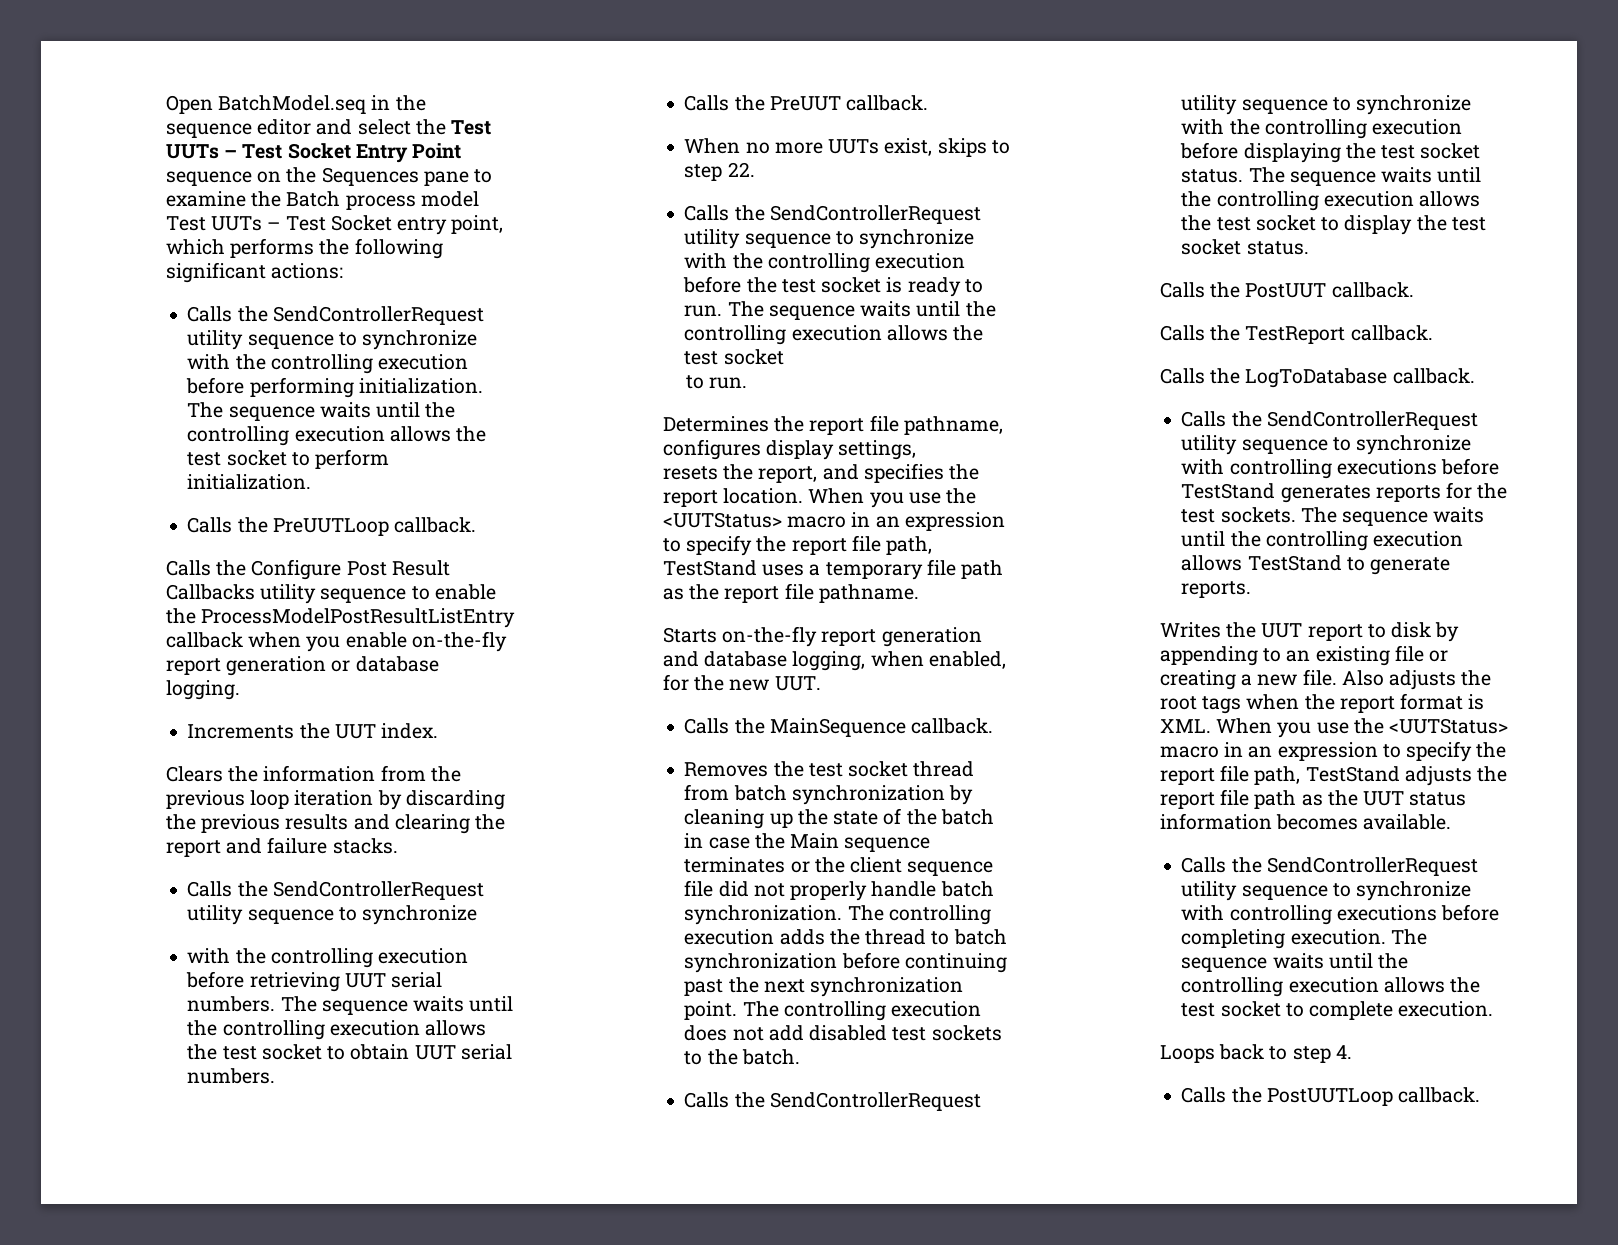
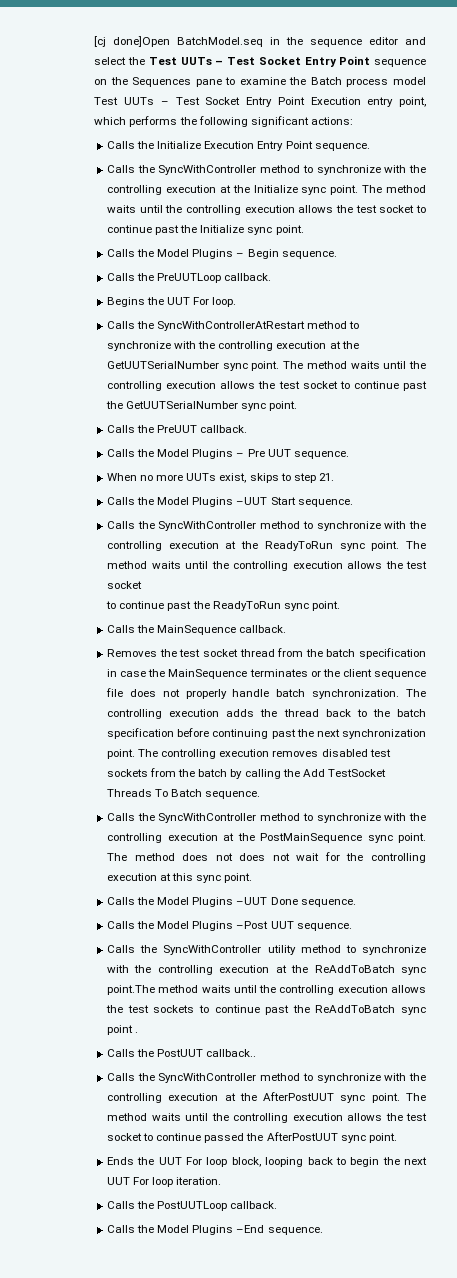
[165,95,213,114] Open -> [94,36,171,47] [cj done]Open
(392, 223) none -> [246,97,361,107] Entry Point Execution
[272,306,484,325] [187,330,478,350] [187,354,469,374] [186,377,483,398] [187,402,315,421] SendControllerRequest utility sequence to synchronize with the controlling execution before performing initialization. The sequence -> [157,141,370,151] [107,165,427,175] [107,185,426,195] Initialize Execution Entry Point sequence. // Calls the SyncWithController method to synchronize with the controlling execution at the Initialize sync point. The method
[315,449,390,469] [187,474,312,490] [187,517,477,536] [165,559,450,580] [165,584,496,604] [165,608,516,628] [165,631,507,652] [165,656,439,676] [165,680,240,700] [187,723,439,739] [165,765,461,782] [165,790,505,810] [165,814,506,834] [165,837,398,857] [187,881,484,900] [187,905,478,925] [187,948,469,968] [186,971,443,992] [187,996,408,1015] perform initialization. // Calls the PreUUTLoop callback. // Calls the Configure Post Result Callbacks utility sequence to enable the ProcessModelPostResultListEntry callback when you enable on-the-fly report generation or database logging. // Increments the UUT index. // Clears the information from the previous loop iteration by discarding the previous results and clearing the report and failure stacks. // Calls the SendControllerRequest utility sequence to synchronize // with the controlling execution before retrieving UUT serial numbers. The sequence -> [107,225,304,235] [107,249,337,259] [107,273,272,283] [107,297,237,307] [107,321,360,331] [107,341,359,351] [107,361,347,371] continue past the Initialize sync point. // Calls the Model Plugins – Begin sequence. // Calls the PreUUTLoop callback. // Begins the UUT For loop. // Calls the SyncWithControllerAtRestart method to synchronize with the controlling execution at the GetUUTSerialNumber sync point. The method
[350,1044,512,1060] [187,1068,276,1084] [684,95,929,111] obtain UUT serial numbers. // Calls the PreUUT callback. -> [353,381,427,391] [106,401,298,411] [107,425,248,433] [107,449,349,459] continue past the GetUUTSerialNumber sync point. // Calls the PreUUT callback. // Calls the Model Plugins – Pre UUT sequence.
[727,162,755,177] [684,205,981,224] [684,229,975,249] [684,253,966,273] [683,276,983,297] [684,301,855,320] 22. // Calls the SendControllerRequest utility sequence to synchronize with the controlling execution before the test socket is ready to run. The sequence -> [318,473,334,481] [107,497,353,507] [107,521,427,531] [107,541,427,551] [107,561,148,569] 21. // Calls the Model Plugins –UUT Start sequence. // Calls the SyncWithController method to synchronize with the controlling execution at the ReadyToRun sync point. The method
[708,377,747,389] [662,415,1003,435] [662,439,917,460] [662,463,980,483] [662,488,977,508] [662,512,1005,531] [662,535,933,556] [662,559,1004,580] [662,583,919,603] [662,626,982,647] [662,651,1006,671] [662,674,821,691] run. // Determines the report file pathname, configures display settings, // resets the report, and specifies the report location. When you use the <UUTStatus> macro in an expression to specify the report file path, TestStand uses a temporary file path as the report file pathname. // Starts on-the-fly report generation and database logging, when enabled, for the new UUT. -> [119,601,340,611] continue past the ReadyToRun sync point.
[733,785,974,805] [684,808,994,829] batch synchronization by cleaning up the state of the batch -> [305,648,426,659] the batch specification
[790,833,931,852] Main sequence -> [168,669,248,679] MainSequence
[718,881,749,897] did -> [129,689,156,697] does
[931,929,1007,945] [684,953,838,973] to batch synchronization -> [325,709,426,717] [107,728,175,739] back to the batch specification
[684,1025,1002,1041] [684,1049,800,1065] [684,1092,981,1111] [1181,95,1472,115] [1181,119,1463,139] [1180,142,1481,163] [1181,167,1376,186] does not add disabled test sockets to the batch. // Calls the SendControllerRequest utility sequence to synchronize with the controlling execution before displaying the test socket status. The sequence -> [272,749,391,757] [107,768,386,779] [107,789,261,799] [107,813,427,823] [107,833,427,843] [107,852,427,863] [107,873,253,883] [107,897,356,907] [107,921,352,931] [107,945,427,955] [107,965,426,975] [107,985,427,995] [106,1005,426,1015] [107,1025,139,1035] [107,1049,257,1057] [107,1073,427,1083] [107,1092,427,1103] [107,1113,148,1121] removes disabled test sockets from the batch by calling the Add TestSocket Threads To Batch sequence. // Calls the SyncWithController method to synchronize with the controlling execution at the PostMainSequence sync point. The method does not does not wait for the controlling execution at this sync point. // Calls the Model Plugins –UUT Done sequence. // Calls the Model Plugins –Post UUT sequence. // Calls the SyncWithController utility method to synchronize with the controlling execution at the ReAddToBatch sync point.The method waits until the controlling execution allows the test sockets to continue past the ReAddToBatch sync point . // Calls the PostUUT callback.. // Calls the SyncWithController method to synchronize with the controlling execution at the AfterPostUUT sync point. The method
[1344,215,1486,235] [1181,239,1309,255] [1159,282,1414,298] [1159,325,1433,344] [1159,368,1475,388] [1181,411,1478,430] [1181,435,1472,455] [1181,458,1500,479] [1181,482,1508,503] [1181,507,1485,526] [1181,531,1464,551] [1181,555,1451,575] [1181,581,1252,598] [1159,622,1460,642] [1159,645,1449,666] [1159,669,1492,690] [1159,693,1485,714] [1159,718,1509,738] [1159,741,1507,762] [1159,765,1508,786] [1159,789,1467,809] [1159,813,1452,830] [1181,857,1478,876] [1181,881,1472,901] [1181,904,1500,925] [1181,929,1427,949] [1181,953,1409,972] [1181,977,1481,997] [1181,1001,1494,1020] [1159,1044,1352,1063] [1181,1087,1481,1106] display the test socket status. // Calls the PostUUT callback. // Calls the TestReport callback. // Calls the LogToDatabase callback. // Calls the SendControllerRequest utility sequence to synchronize with controlling executions before TestStand generates reports for the test sockets. The sequence waits until the controlling execution allows TestStand to generate reports. // Writes the UUT report to disk by appending to an existing file or creating a new file. Also adjusts the root tags when the report format is XML. When you use the <UUTStatus> macro in an expression to specify the report file path, TestStand adjusts the report file path as the UUT status information becomes available. // Calls the SendControllerRequest utility sequence to synchronize with controlling executions before completing execution. The sequence waits until the controlling execution allows the test socket to complete execution. // Loops back to step 4. // Calls the PostUUTLoop callback. -> [156,1132,397,1143] [107,1157,428,1167] [107,1177,222,1187] [107,1201,278,1211] [107,1225,323,1235] continue passed the AfterPostUUT sync point. // Ends the UUT For loop block, looping back to begin the next UUT For loop iteration. // Calls the PostUUTLoop callback. // Calls the Model Plugins –End sequence.

